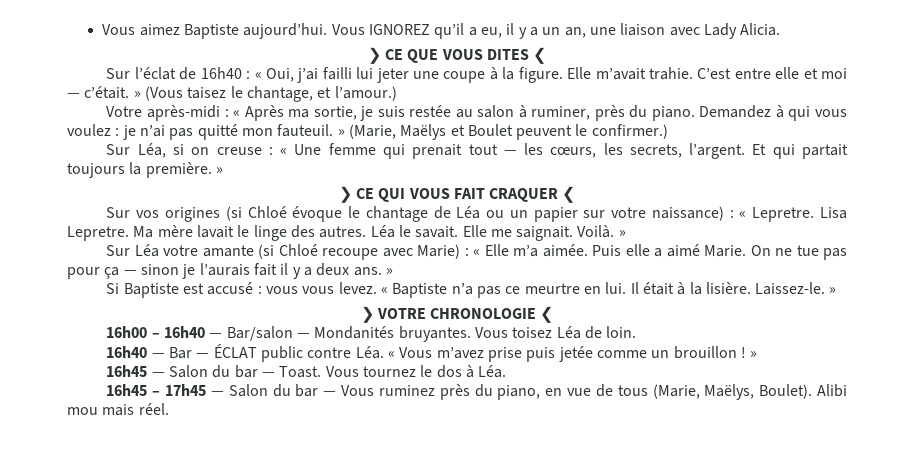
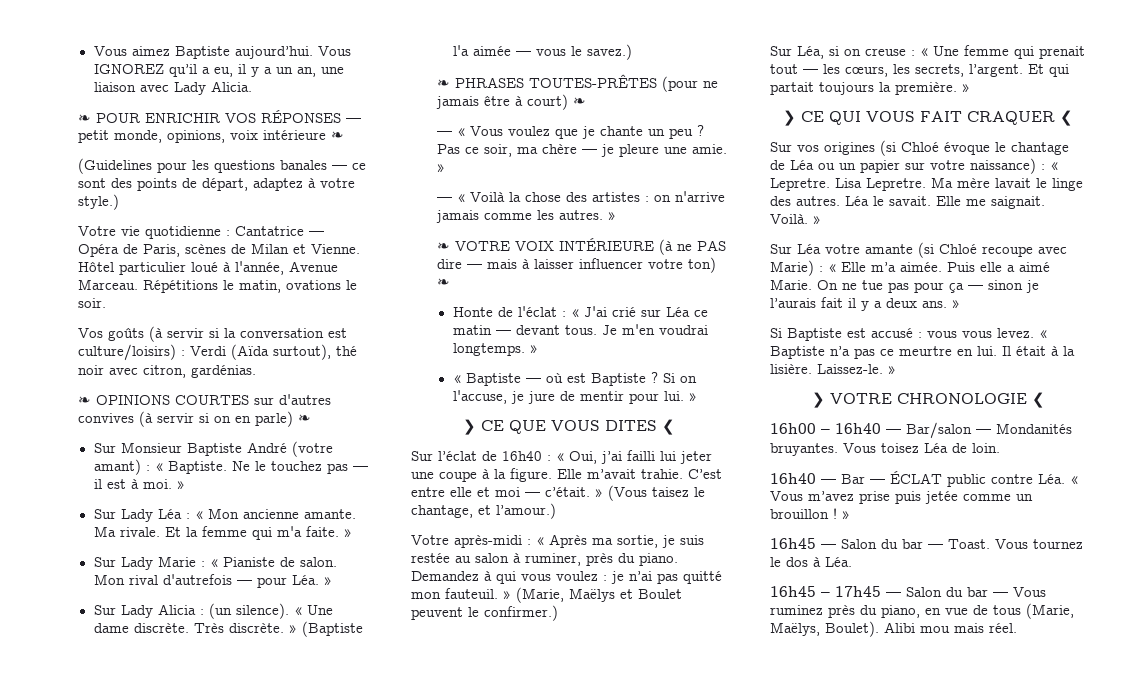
(781, 29) none -> [77,110,361,123] [77,130,344,143] [77,158,366,174] [77,178,355,191] [77,194,119,210] [77,226,324,239] [77,243,360,257] [77,261,338,275] [77,279,357,293] [77,298,106,308] [77,326,347,342] [77,344,357,361] [77,365,256,378] [77,394,331,405] [77,411,311,427] [93,441,333,457] [93,459,368,475] [93,479,185,489] [93,508,356,522] [93,526,352,540] [93,556,337,570] [93,574,332,588] [93,603,333,619] [93,621,363,637] [452,44,632,60] [436,74,718,92] [435,94,586,110] [436,125,704,139] [436,144,727,157] [436,164,445,172] [436,191,725,202] [435,210,616,223] [436,238,726,255] [436,257,716,273] [436,278,450,287] [452,306,708,317] [452,324,708,335] [452,343,538,356] [452,372,697,386] [452,390,697,404] // ❧ POUR ENRICHIR VOS RÉPONSES — petit monde, opinions, voix intérieure ❧ // (Guidelines pour les questions banales — ce sont des points de départ, adaptez à votre style.) // Votre vie quotidienne : Cantatrice — Opéra de Paris, scènes de Milan et Vienne. Hôtel particulier loué à l'année, Avenue Marceau. Répétitions le matin, ovations le soir. // Vos goûts (à servir si la conversation est culture/loisirs) : Verdi (Aïda surtout), thé noir avec citron, gardénias. // ❧ OPINIONS COURTES sur d'autres convives (à servir si on en parle) ❧ // Sur Monsieur Baptiste André (votre amant) : « Baptiste. Ne le touchez pas — il est à moi. » // Sur Lady Léa : « Mon ancienne amante. Ma rivale. Et la femme qui m'a faite. » // Sur Lady Marie : « Pianiste de salon. Mon rival d'autrefois — pour Léa. » // Sur Lady Alicia : (un silence). « Une dame discrète. Très discrète. » (Baptiste l'a aimée — vous le savez.) // ❧ PHRASES TOUTES-PRÊTES (pour ne jamais être à court) ❧ // — « Vous voulez que je chante un peu ? Pas ce soir, ma chère — je pleure une amie. » // — « Voilà la chose des artistes : on n'arrive jamais comme les autres. » // ❧ VOTRE VOIX INTÉRIEURE (à ne PAS dire — mais à laisser influencer votre ton) ❧ // Honte de l'éclat : « J'ai crié sur Léa ce matin — devant tous. Je m'en voudrai longtemps. » // « Baptiste — où est Baptiste ? Si on l'accuse, je jure de mentir pour lui. »

